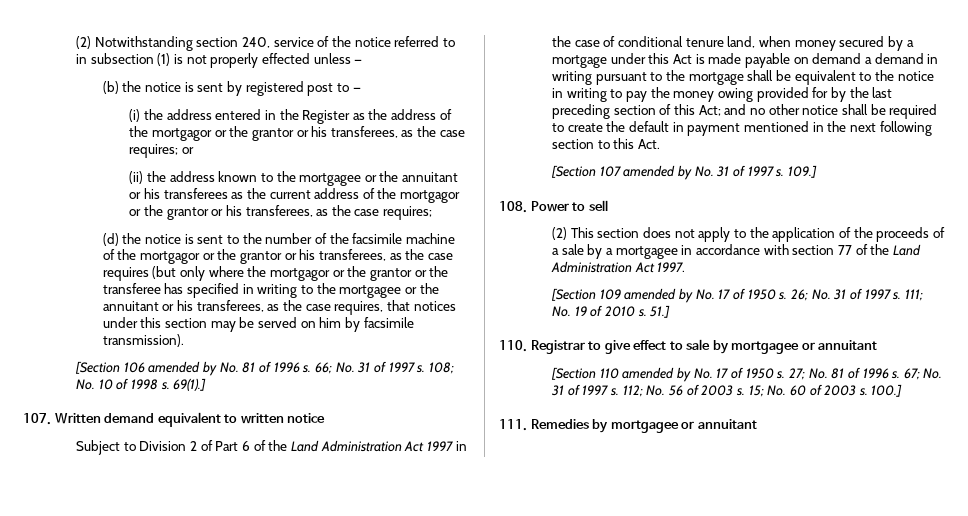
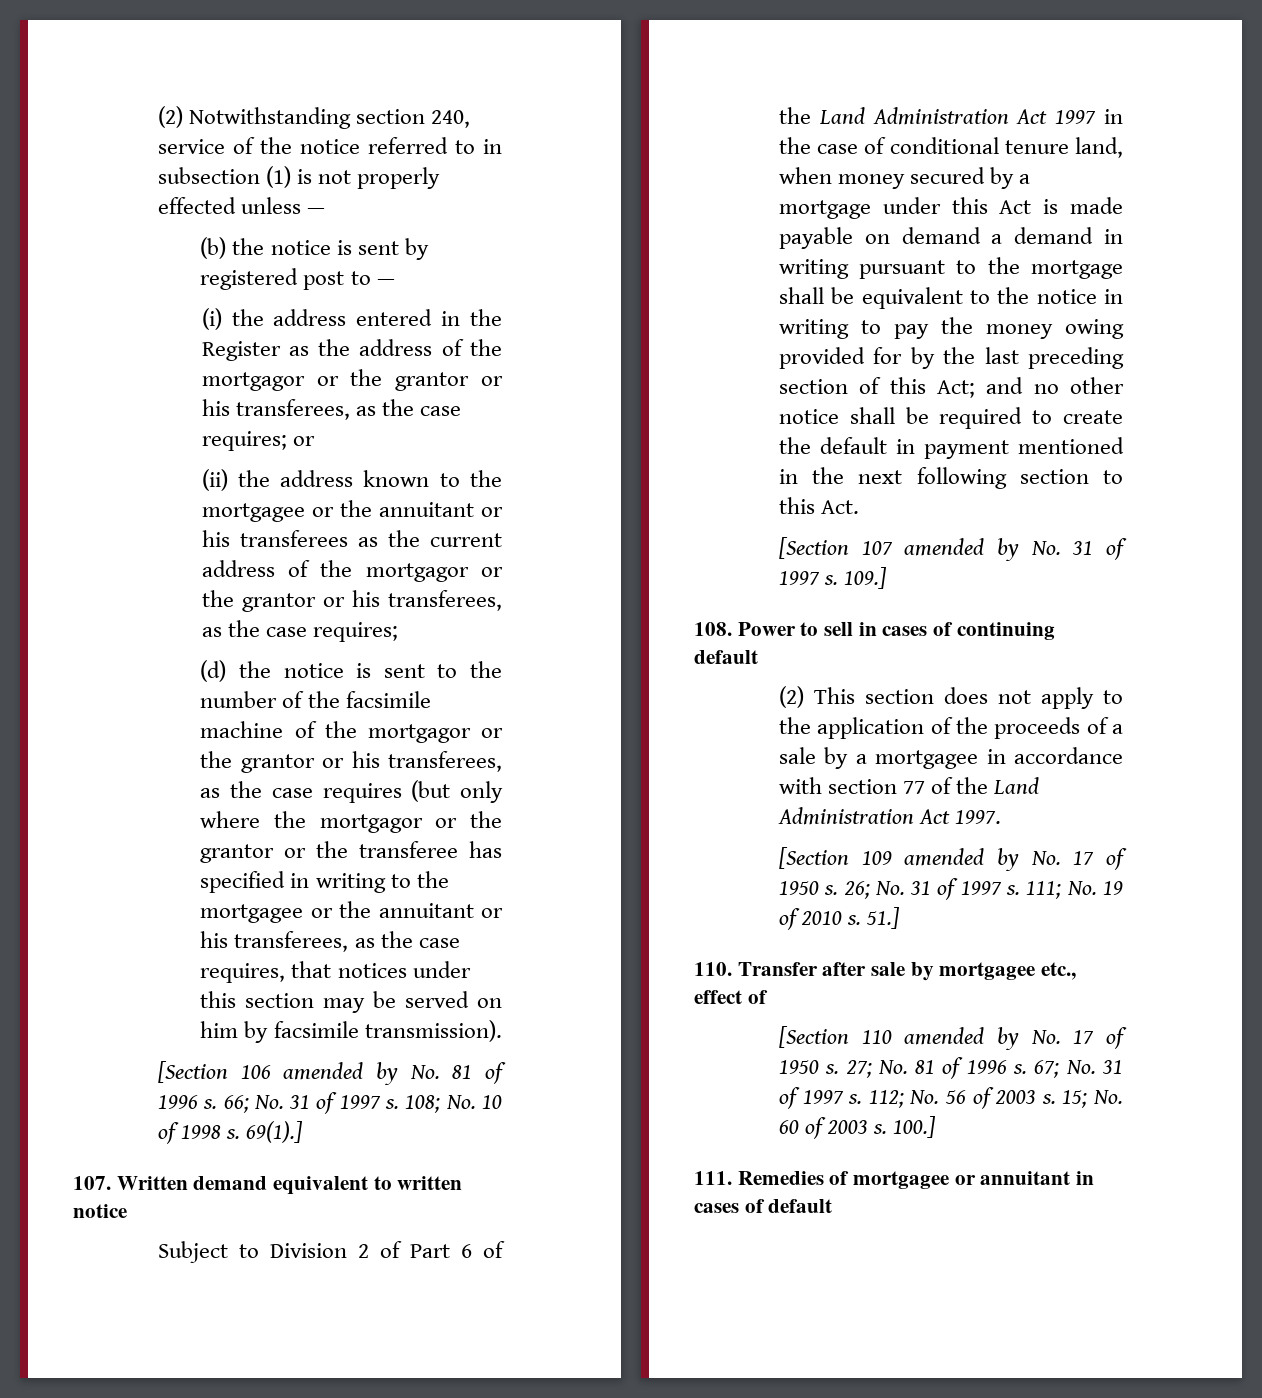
(608, 205) none -> [858,622,1055,640] [694,650,758,664] in cases of continuing default
[530,339,878,354] Registrar to give effect to sale by mortgagee or annuitant -> [737,962,1077,981] [694,990,768,1004] Transfer after sale by mortgagee etc., effect of
[592,419,757,433] by mortgagee or annuitant -> [829,1171,1095,1189] [694,1199,833,1213] of mortgagee or annuitant in cases of default

